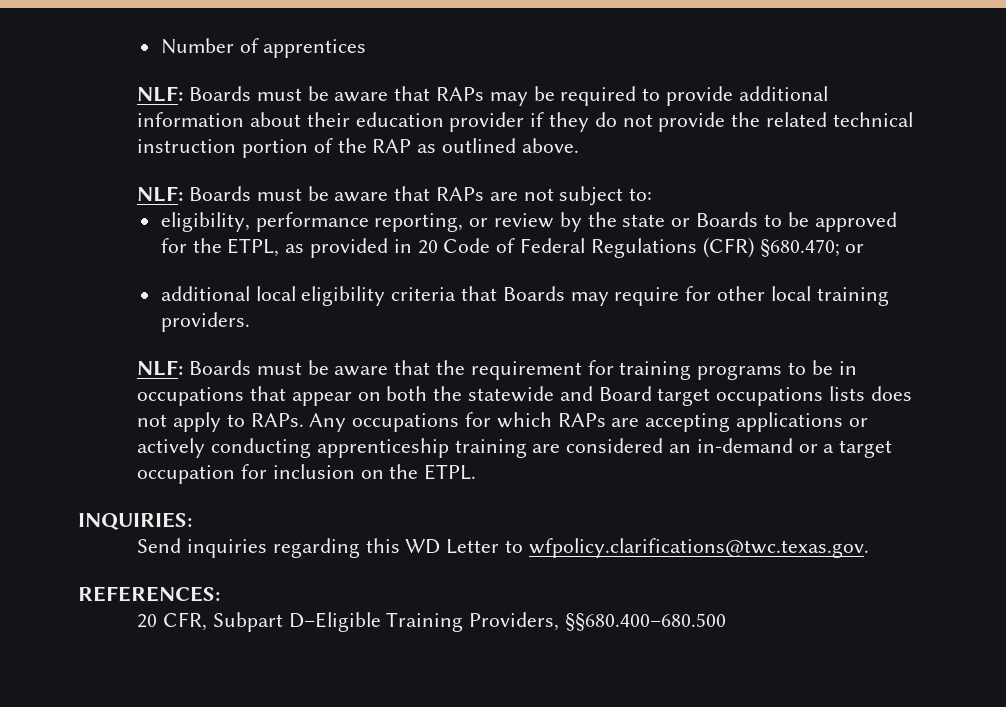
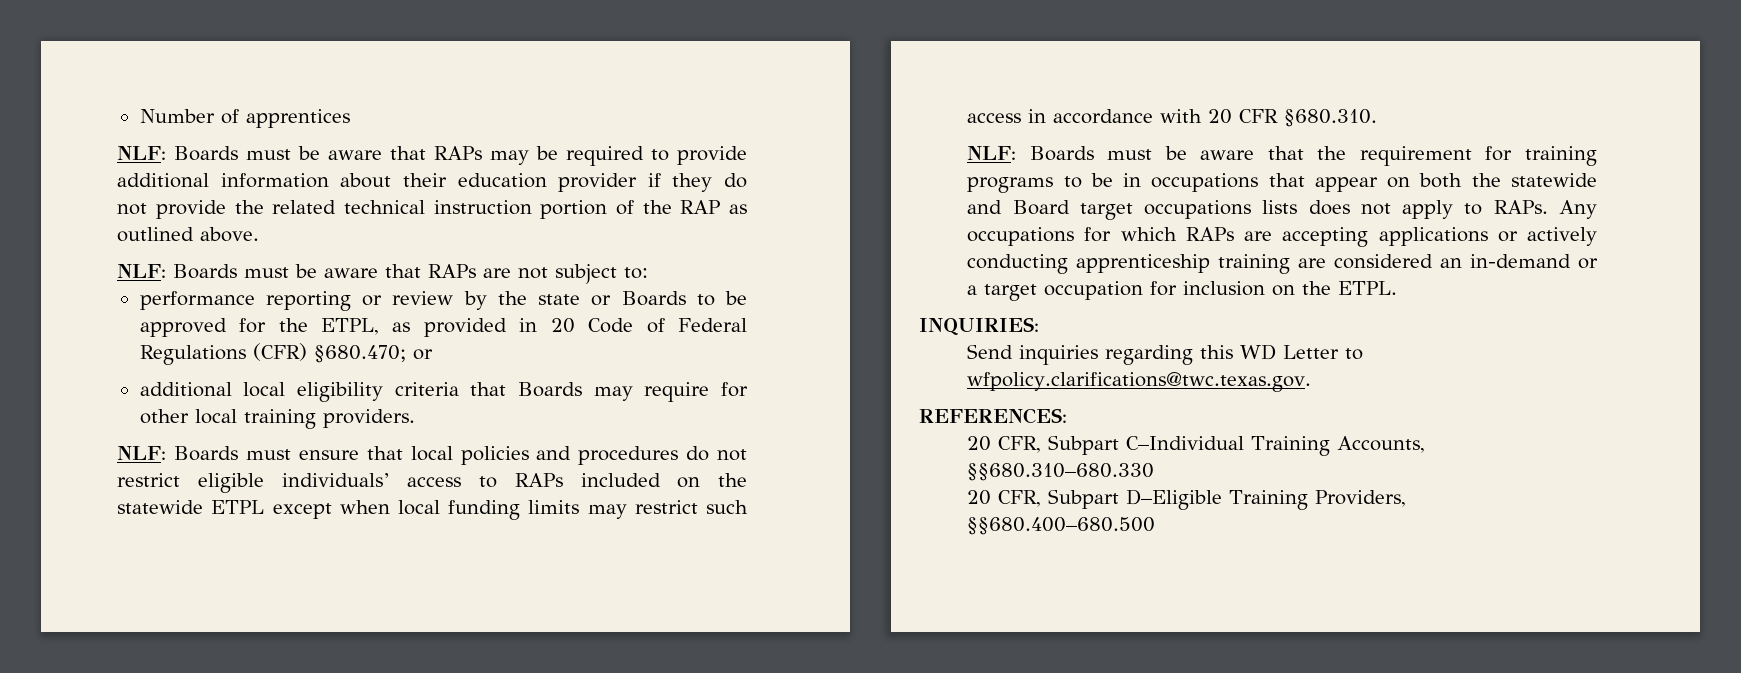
[160,212,464,232] eligibility, performance reporting, -> [139,291,352,311] performance reporting
(250, 322) none -> [117,446,747,465] [117,473,747,493] [117,500,749,520] [967,109,1378,127] // NLF: Boards must ensure that local policies and procedures do not restrict eligible individuals’ access to RAPs included on the statewide ETPL except when local funding limits may restrict such access in accordance with 20 CFR §680.310.
(220, 594) none -> [967,435,1426,456] [967,463,1155,481] // 20 CFR, Subpart C–Individual Training Accounts, §§680.310–680.330

